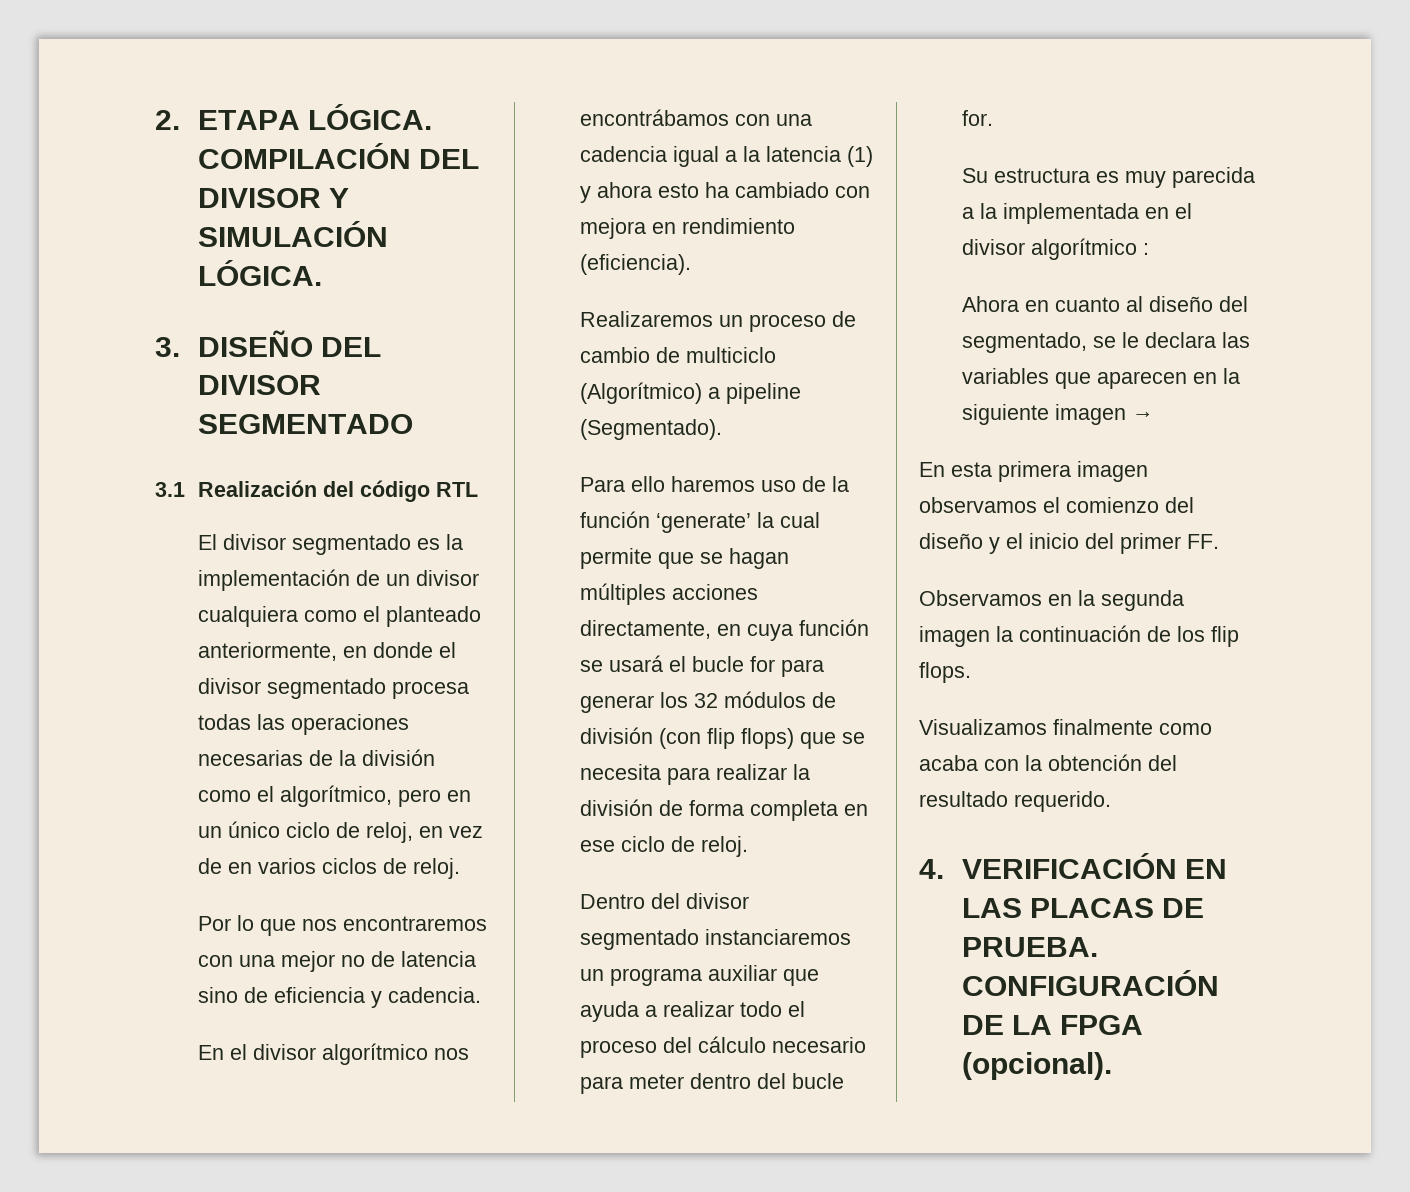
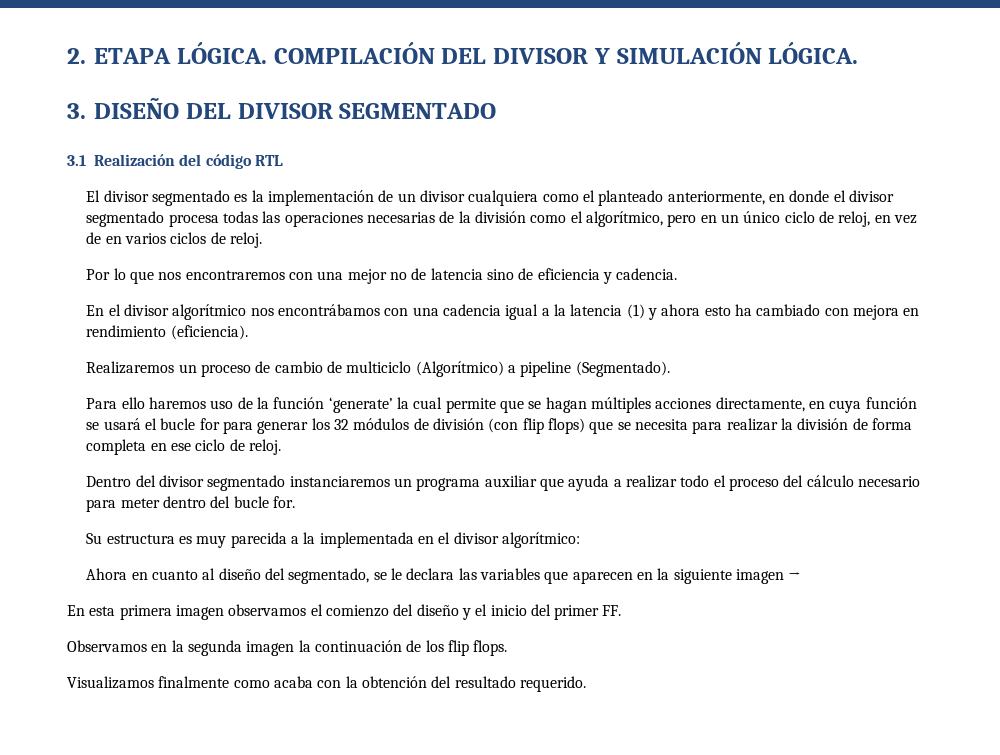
[1030,238,1149,260] algorítmico : -> [502,532,581,548] algorítmico:
[919,853,1227,879] [961,898,1204,918] [961,937,1098,957] [961,970,1219,996] [961,1015,1143,1035] [961,1052,1112,1080] // 4. VERIFICACIÓN EN LAS PLACAS DE PRUEBA. CONFIGURACIÓN DE LA FPGA (opcional). -> (586, 684) none

